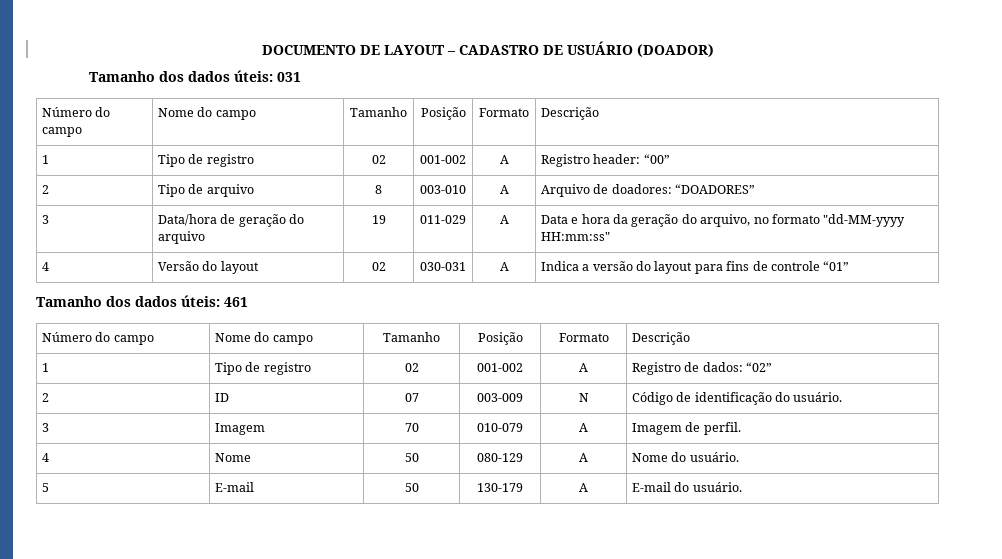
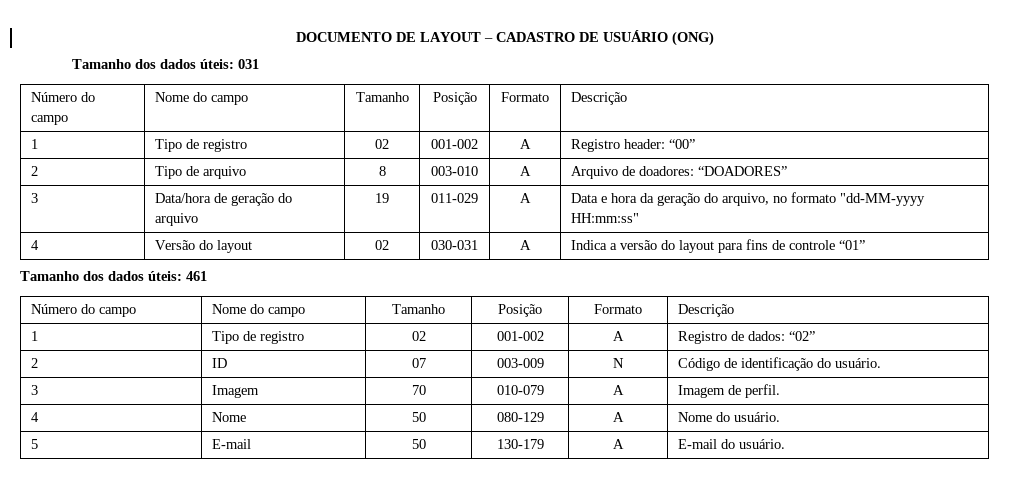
[636,44,714,57] (DOADOR) -> [671,31,714,46] (ONG)

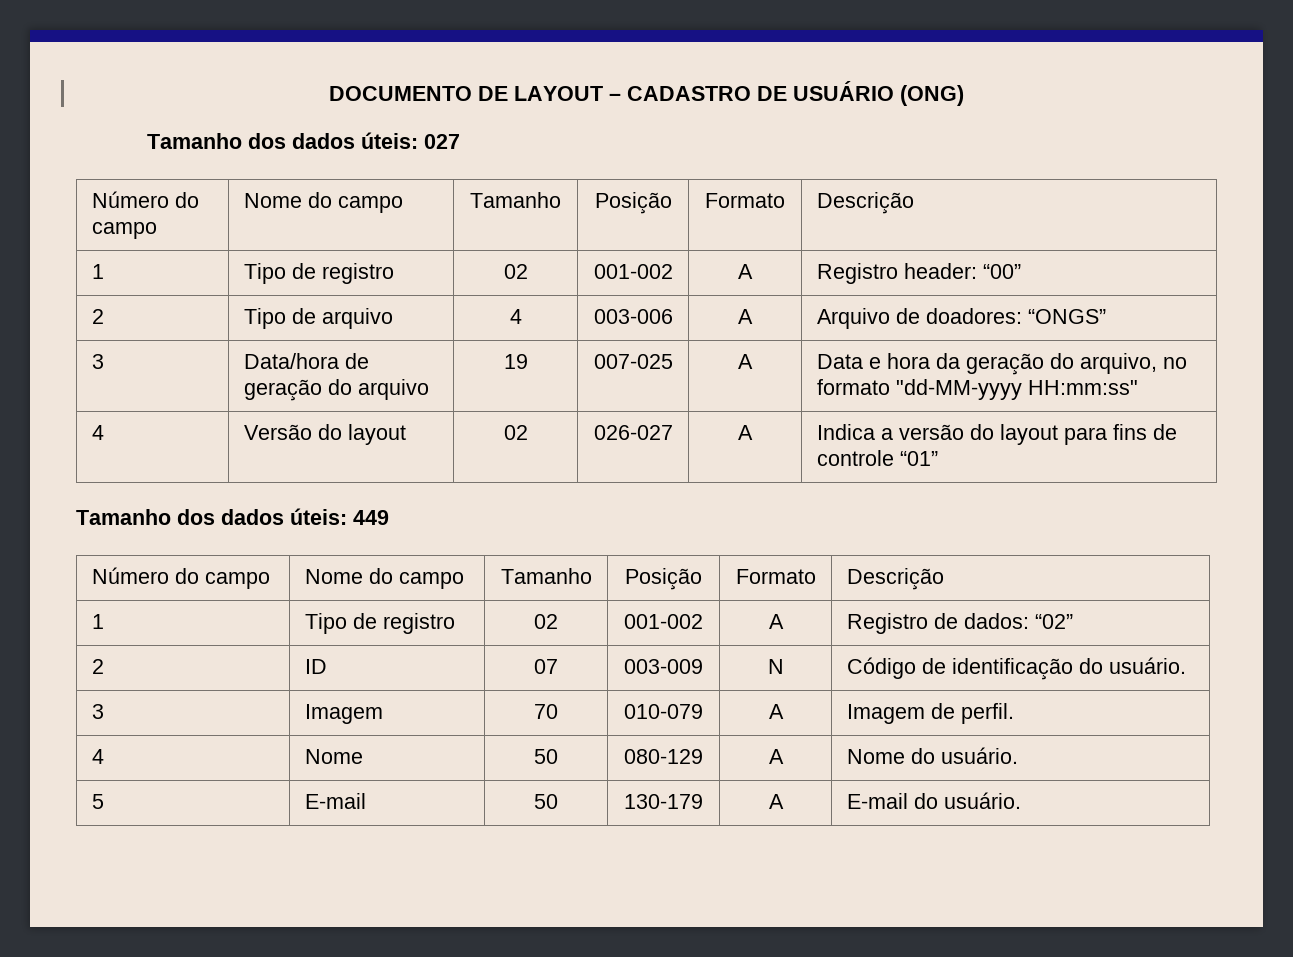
[238,59,260,69] 031 -> [423,134,460,149] 027
[378,166,386,176] [431,166,478,176] 8 | 003-010 -> [509,309,522,324] [593,309,673,324] 4 | 003-006
[697,166,787,176] “DOADORES” -> [1027,309,1106,324] “ONGS”
[431,193,478,203] 011-029 -> [593,354,673,369] 007-025
[431,240,478,250] 030-031 -> [593,425,673,440] 026-027
[186,271,207,281] 461 -> [353,510,389,525] 449

